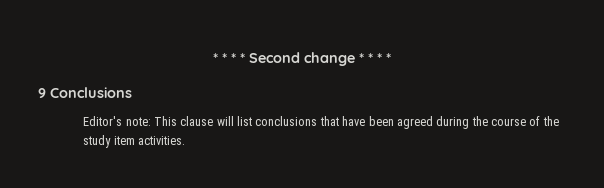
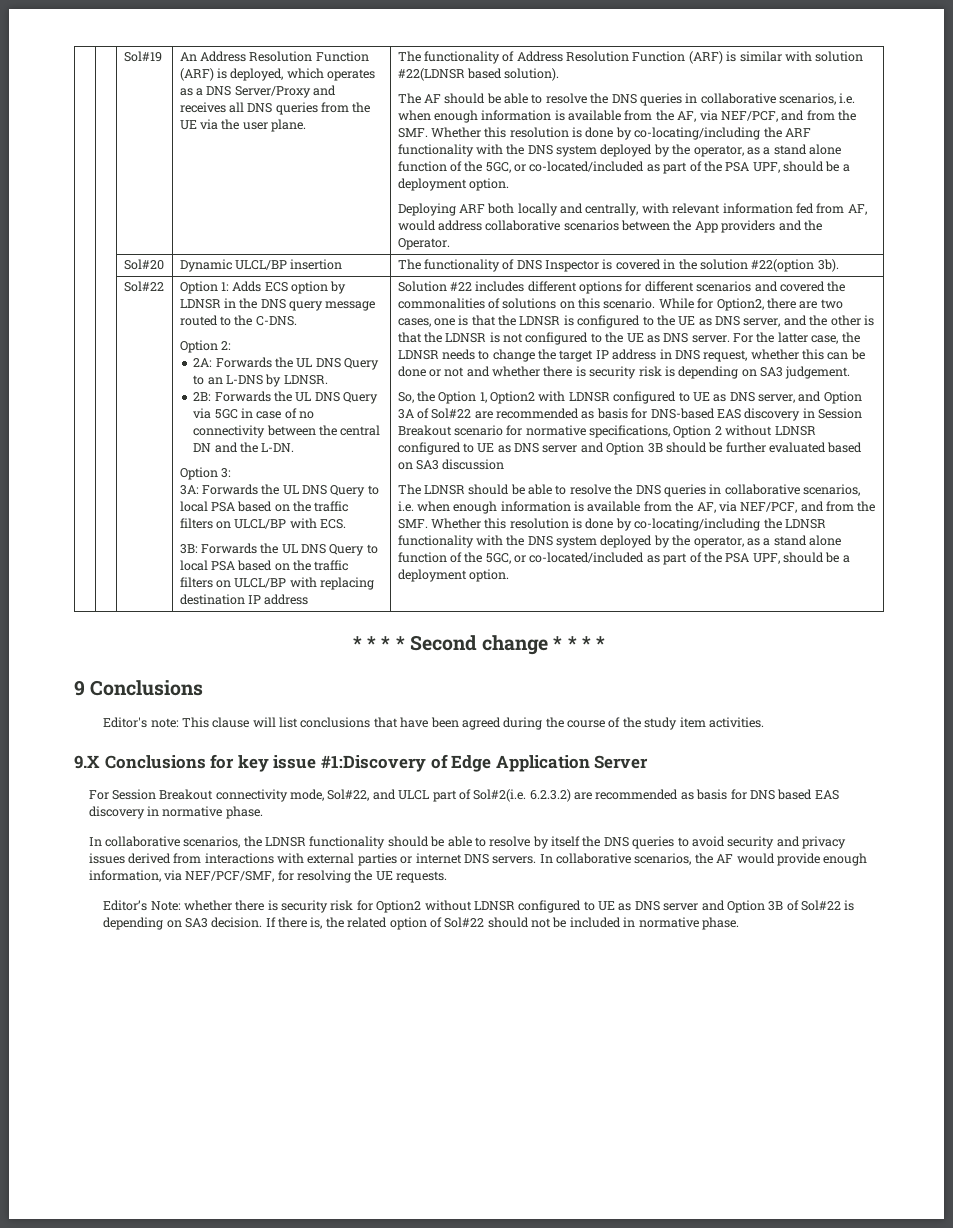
(213, 58) none -> [123,51,162,62] [179,51,369,62] [179,68,376,81] [179,85,337,98] [179,102,371,115] [179,119,307,132] [397,51,864,64] [397,68,560,81] [397,93,856,106] [397,110,857,123] [397,127,811,140] [397,144,842,157] [397,161,850,174] [397,178,509,191] [397,203,867,216] [397,220,822,233] [397,238,450,250] [123,259,164,270] [179,259,343,272] [397,259,839,272] [123,281,164,292] [179,281,347,294] [179,298,376,311] [179,315,297,326] [179,340,231,353] [193,357,380,370] [193,374,328,387] [193,391,379,404] [193,408,315,419] [193,425,381,438] [193,442,295,453] [179,467,231,480] [179,484,379,497] [179,501,349,512] [179,518,347,529] [179,543,378,556] [179,560,349,571] [179,577,375,590] [179,594,309,605] [397,281,846,294] [397,298,843,311] [397,315,874,328] [397,332,860,345] [397,349,865,362] [397,366,851,379] [397,391,862,404] [397,408,863,421] [397,425,816,438] [397,442,863,455] [397,459,505,470] [397,484,861,497] [397,501,876,514] [397,518,826,531] [397,535,842,548] [397,552,850,565] [397,569,509,582] | | Sol#19 | An Address Resolution Function (ARF) is deployed, which operates as a DNS Server/Proxy and receives all DNS queries from the UE via the user plane. | The functionality of Address Resolution Function (ARF) is similar with solution #22(LDNSR based solution). // The AF should be able to resolve the DNS queries in collaborative scenarios, i.e. when enough information is available from the AF, via NEF/PCF, and from the SMF. Whether this resolution is done by co-locating/including the ARF functionality with the DNS system deployed by the operator, as a stand alone function of the 5GC, or co-located/included as part of the PSA UPF, should be a deployment option. // Deploying ARF both locally and centrally, with relevant information fed from AF, would address collaborative scenarios between the App providers and the Operator. // | | Sol#20 | Dynamic ULCL/BP insertion | The functionality of DNS Inspector is covered in the solution #22(option 3b). // | | Sol#22 | Option 1: Adds ECS option by LDNSR in the DNS query message routed to the C-DNS. // Option 2: // 2A: Forwards the UL DNS Query to an L-DNS by LDNSR. // 2B: Forwards the UL DNS Query via 5GC in case of no connectivity between the central DN and the L-DN. // Option 3: // 3A: Forwards the UL DNS Query to local PSA based on the traffic filters on ULCL/BP with ECS. // 3B: Forwards the UL DNS Query to local PSA based on the traffic filters on ULCL/BP with replacing destination IP address | Solution #22 includes different options for different scenarios and covered the commonalities of solutions on this scenario. While for Option2, there are two cases, one is that the LDNSR is configured to the UE as DNS server, and the other is that the LDNSR is not configured to the UE as DNS server. For the latter case, the LDNSR needs to change the target IP address in DNS request, whether this can be done or not and whether there is security risk is depending on SA3 judgement. // So, the Option 1, Option2 with LDNSR configured to UE as DNS server, and Option 3A of Sol#22 are recommended as basis for DNS-based EAS discovery in Session Breakout scenario for normative specifications, Option 2 without LDNSR configured to UE as DNS server and Option 3B should be further evaluated based on SA3 discussion // The LDNSR should be able to resolve the DNS queries in collaborative scenarios, i.e. when enough information is available from the AF, via NEF/PCF, and from the SMF. Whether this resolution is done by co-locating/including the LDNSR functionality with the DNS system deployed by the operator, as a stand alone function of the 5GC, or co-located/included as part of the PSA UPF, should be a deployment option. //
(185, 140) none -> [74,754,649,772] [88,789,839,802] [88,806,263,819] [88,836,847,849] [88,853,868,866] [88,870,448,883] [103,900,855,913] [103,917,739,930] // 9.X Conclusions for key issue #1:Discovery of Edge Application Server // For Session Breakout connectivity mode, Sol#22, and ULCL part of Sol#2(i.e. 6.2.3.2) are recommended as basis for DNS based EAS discovery in normative phase. // In collaborative scenarios, the LDNSR functionality should be able to resolve by itself the DNS queries to avoid security and privacy issues derived from interactions with external parties or internet DNS servers. In collaborative scenarios, the AF would provide enough information, via NEF/PCF/SMF, for resolving the UE requests. // Editor’s Note: whether there is security risk for Option2 without LDNSR configured to UE as DNS server and Option 3B of Sol#22 is depending on SA3 decision. If there is, the related option of Sol#22 should not be included in normative phase.

